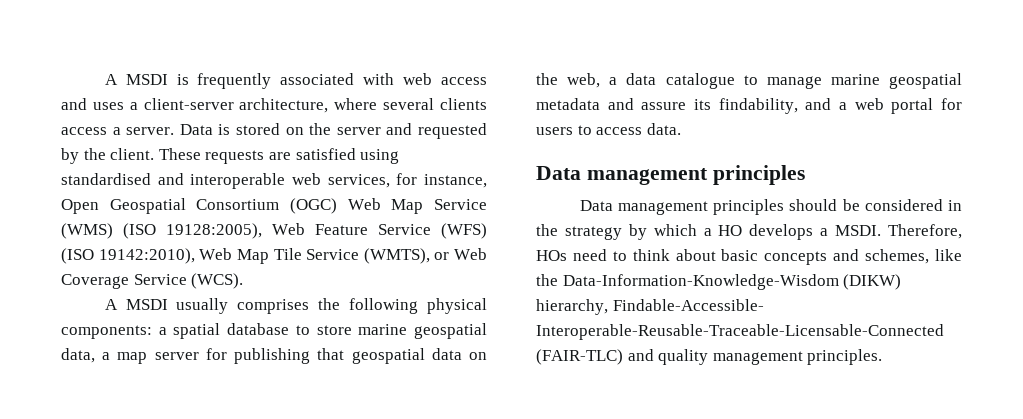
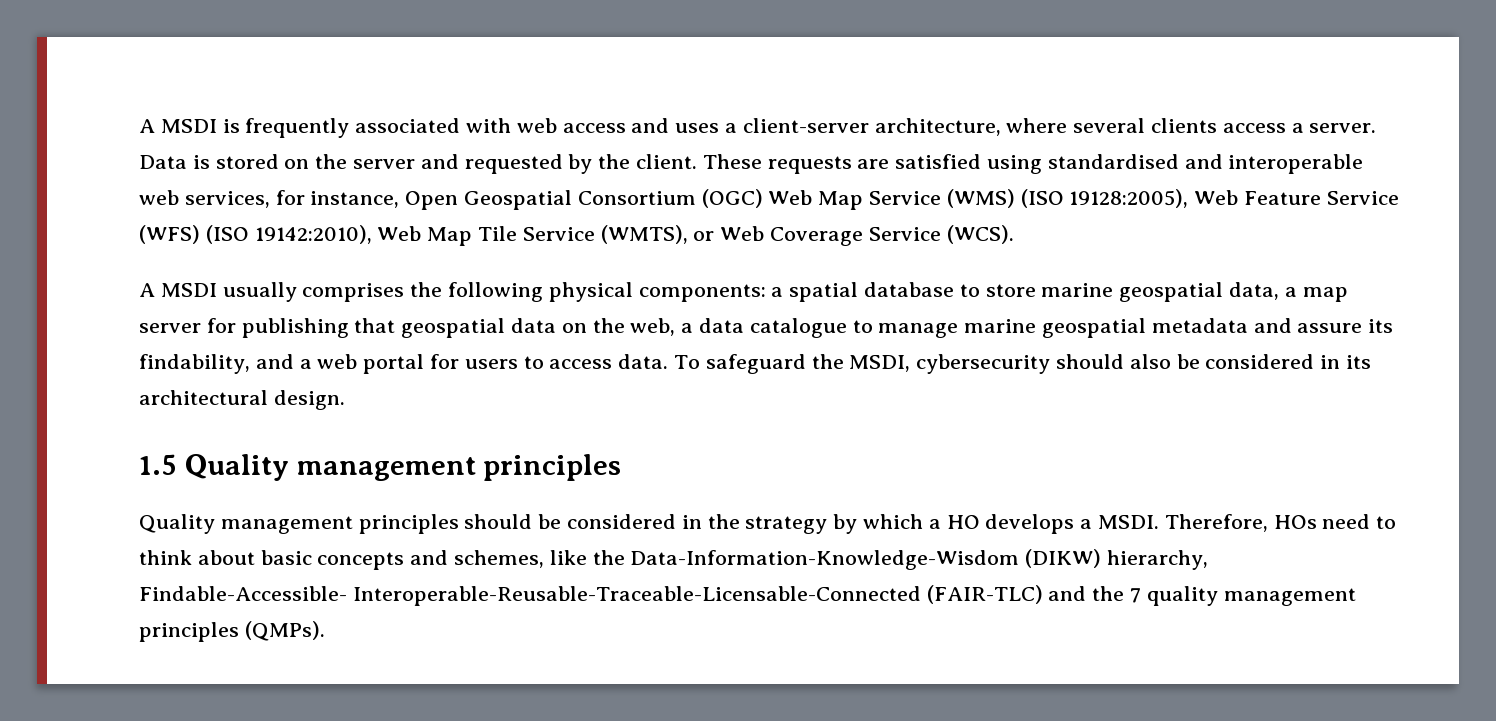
[536,166,581,180] // Data -> [674,354,1372,374] [139,390,345,410] [139,454,289,481] To safeguard the MSDI, cybersecurity should also be considered in its architectural design. // 1.5 Quality
[579,200,613,211] Data -> [139,514,215,534] Quality
[658,349,883,365] quality management principles. -> [1092,586,1356,606] [139,621,325,642] the 7 quality management principles (QMPs).

